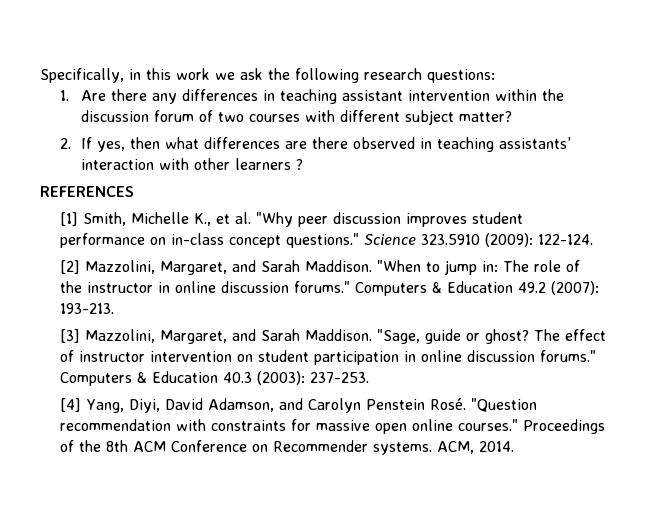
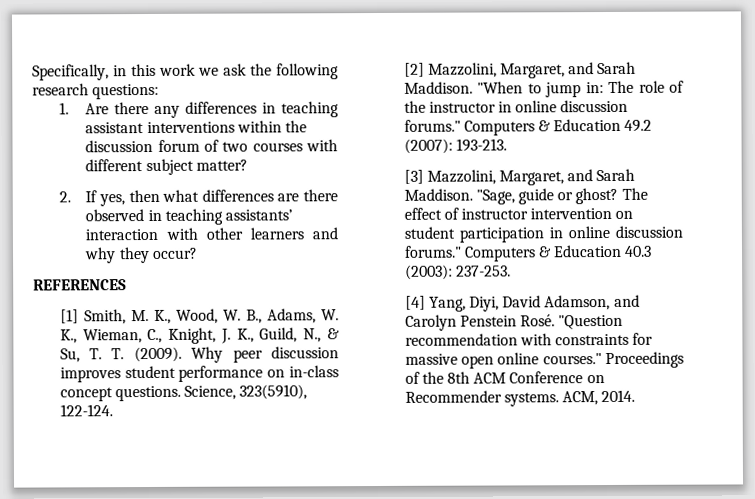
[407,90,490,101] intervention -> [146,121,235,134] interventions
[295,159,303,170] ? -> [311,227,338,240] [84,246,198,264] and why they occur?
[131,212,294,227] Michelle K., et al. "Why -> [130,308,340,324] [59,327,341,344] [59,346,224,363] M. K., Wood, W. B., Adams, W. K., Wieman, C., Knight, J. K., Guild, N., & Su, T. T. (2009). Why
[286,233,534,248] questions." Science 323.5910 (2009): -> [114,384,308,402] questions. Science, 323(5910),

